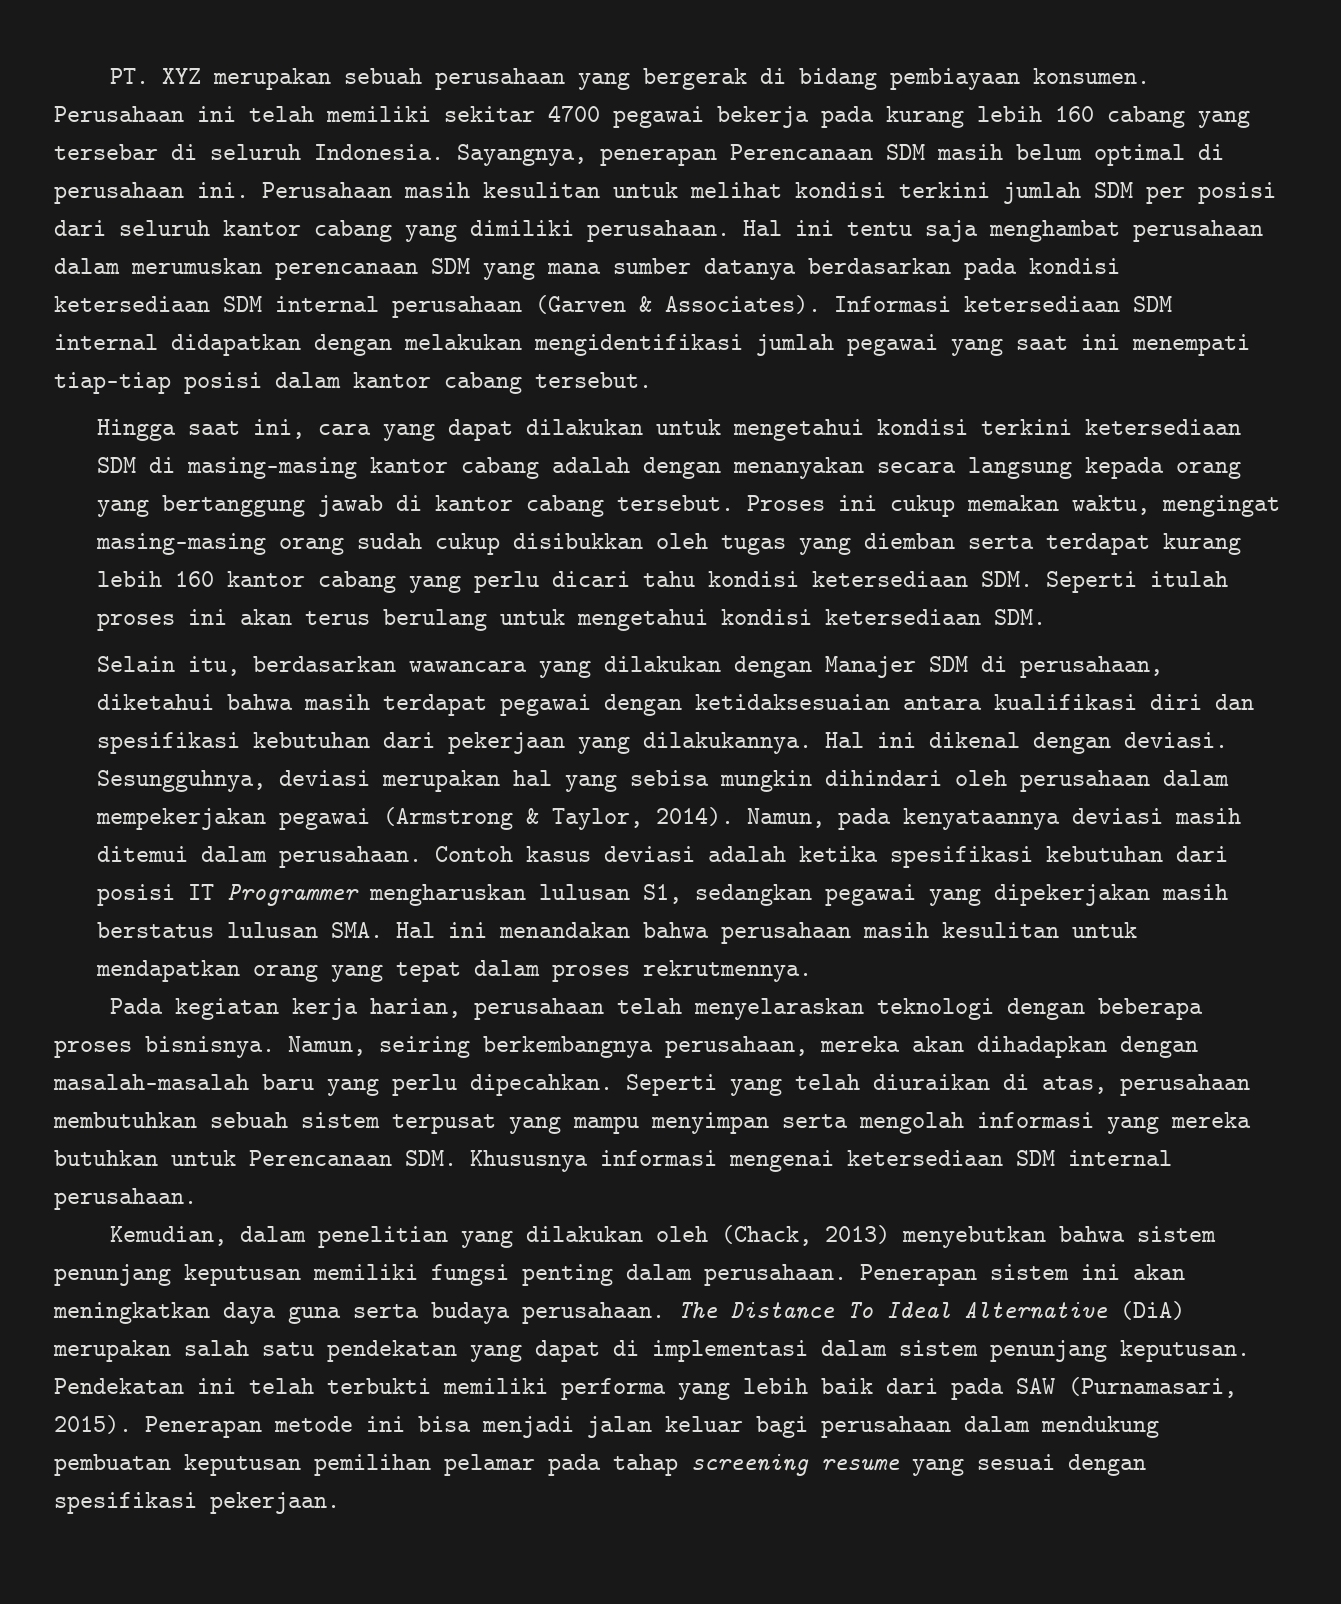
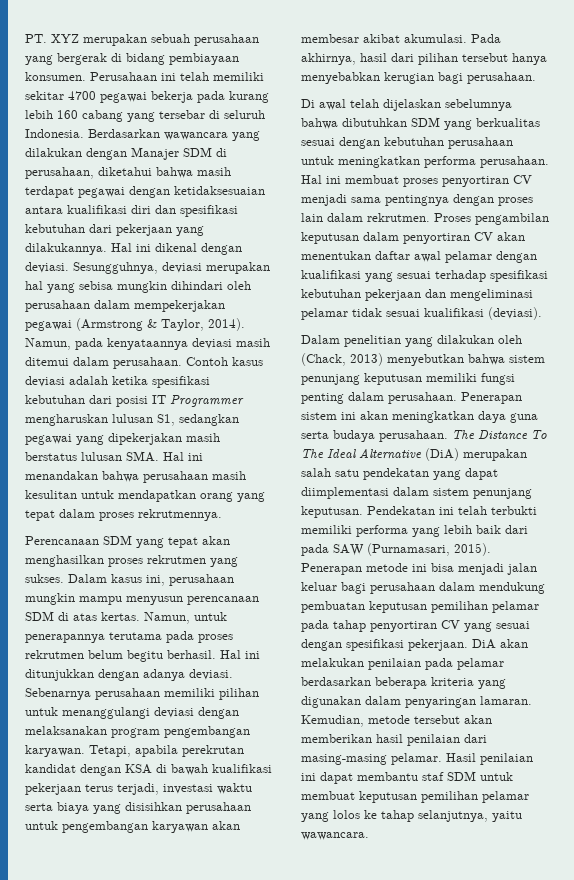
[457,144,1224,166] [54,182,1276,204] [54,220,1263,242] [54,258,1120,280] [54,295,1172,318] [54,334,1250,356] [54,372,652,394] [97,419,1242,441] [97,457,1242,479] [97,495,1281,517] [96,533,1242,555] [97,571,1229,593] [97,609,1047,631] [97,656,397,676] Sayangnya, penerapan Perencanaan SDM masih belum optimal di perusahaan ini. Perusahaan masih kesulitan untuk melihat kondisi terkini jumlah SDM per posisi dari seluruh kantor cabang yang dimiliki perusahaan. Hal ini tentu saja menghambat perusahaan dalam merumuskan perencanaan SDM yang mana sumber datanya berdasarkan pada kondisi ketersediaan SDM internal perusahaan (Garven & Associates). Informasi ketersediaan SDM internal didapatkan dengan melakukan mengidentifikasi jumlah pegawai yang saat ini menempati tiap-tiap posisi dalam kantor cabang tersebut. // Hingga saat ini, cara yang dapat dilakukan untuk mengetahui kondisi terkini ketersediaan SDM di masing-masing kantor cabang adalah dengan menanyakan secara langsung kepada orang yang bertanggung jawab di kantor cabang tersebut. Proses ini cukup memakan waktu, mengingat masing-masing orang sudah cukup disibukkan oleh tugas yang diemban serta terdapat kurang lebih 160 kantor cabang yang perlu dicari tahu kondisi ketersediaan SDM. Seperti itulah proses ini akan terus berulang untuk mengetahui kondisi ketersediaan SDM. // Selain itu, berdasarkan -> [88,129,160,138] Berdasarkan
[109,998,1203,1020] [54,1036,1198,1058] [53,1074,1250,1096] [53,1112,1251,1134] [54,1150,1172,1172] [54,1188,197,1210] [109,1226,306,1246] Pada kegiatan kerja harian, perusahaan telah menyelaraskan teknologi dengan beberapa proses bisnisnya. Namun, seiring berkembangnya perusahaan, mereka akan dihadapkan dengan masalah-masalah baru yang perlu dipecahkan. Seperti yang telah diuraikan di atas, perusahaan membutuhkan sebuah sistem terpusat yang mampu menyimpan serta mengolah informasi yang mereka butuhkan untuk Perencanaan SDM. Khususnya informasi mengenai ketersediaan SDM internal perusahaan. // Kemudian, dalam -> [25,535,230,548] [25,555,238,567] [25,574,234,586] [25,593,259,605] [25,611,227,624] [25,631,233,643] [25,650,260,662] [25,669,233,681] [25,688,259,700] [25,707,239,719] [25,726,250,738] [25,745,244,757] [25,764,272,776] [25,783,252,795] [25,802,251,814] [25,821,240,833] [301,34,501,43] [301,53,547,65] [301,72,536,84] [301,99,512,111] [301,117,540,130] [301,137,513,149] [301,156,549,168] [301,175,532,187] [301,194,533,206] [301,213,549,225] [301,232,525,244] [301,251,537,263] [301,270,548,282] [301,289,533,301] [301,307,542,320] [301,335,340,344] Perencanaan SDM yang tepat akan menghasilkan proses rekrutmen yang sukses. Dalam kasus ini, perusahaan mungkin mampu menyusun perencanaan SDM di atas kertas. Namun, untuk penerapannya terutama pada proses rekrutmen belum begitu berhasil. Hal ini ditunjukkan dengan adanya deviasi. Sebenarnya perusahaan memiliki pilihan untuk menanggulangi deviasi dengan melaksanakan program pengembangan karyawan. Tetapi, apabila perekrutan kandidat dengan KSA di bawah kualifikasi pekerjaan terus terjadi, investasi waktu serta biaya yang disisihkan perusahaan untuk pengembangan karyawan akan membesar akibat akumulasi. Pada akhirnya, hasil dari pilihan tersebut hanya menyebabkan kerugian bagi perusahaan. // Di awal telah dijelaskan sebelumnya bahwa dibutuhkan SDM yang berkualitas sesuai dengan kebutuhan perusahaan untuk meningkatkan performa perusahaan. Hal ini membuat proses penyortiran CV menjadi sama pentingnya dengan proses lain dalam rekrutmen. Proses pengambilan keputusan dalam penyortiran CV akan menentukan daftar awal pelamar dengan kualifikasi yang sesuai terhadap spesifikasi kebutuhan pekerjaan dan mengeliminasi pelamar tidak sesuai kualifikasi (deviasi). // Dalam
(873, 1310) none -> [301,449,324,458] The
[613,1340,808,1362] di implementasi -> [301,487,389,499] diimplementasi
[691,1454,900,1476] screening resume -> [370,620,460,632] penyortiran CV
(340, 1503) none -> [472,639,528,649] [301,658,504,670] [301,677,506,689] [301,696,532,708] [301,715,492,727] [301,734,487,746] [301,753,533,765] [301,771,513,784] [301,791,529,803] [301,810,522,822] [301,832,369,840] DiA akan melakukan penilaian pada pelamar berdasarkan beberapa kriteria yang digunakan dalam penyaringan lamaran. Kemudian, metode tersebut akan memberikan hasil penilaian dari masing-masing pelamar. Hasil penilaian ini dapat membantu staf SDM untuk membuat keputusan pemilihan pelamar yang lolos ke tahap selanjutnya, yaitu wawancara.

